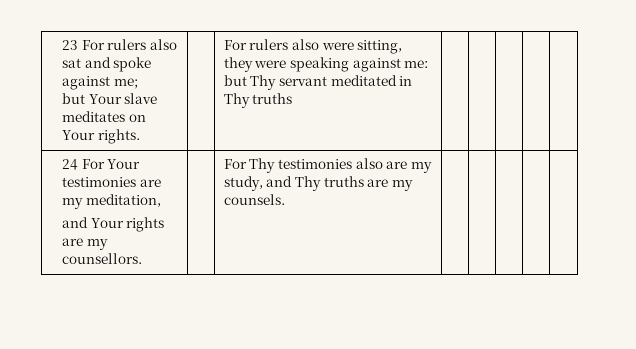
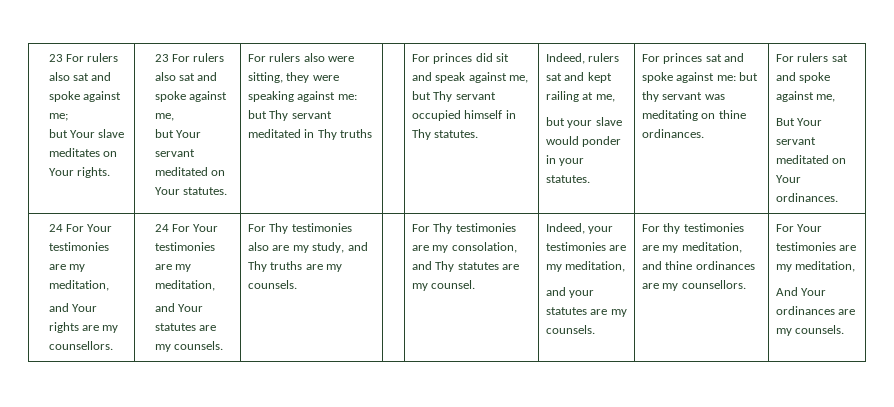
(140, 136) none -> [154,53,225,62] [154,72,218,81] [154,91,227,102] [154,113,174,121] [154,129,201,138] [154,149,195,157] [154,167,225,176] [154,187,227,195] 23 For rulers also sat and spoke against me, // but Your servant meditated on Your statutes.
(293, 98) | | | -> [412,53,510,64] [412,72,529,83] [412,91,496,102] [412,110,516,121] [412,129,479,140] [546,53,620,64] [546,72,612,83] [546,91,615,102] [546,117,622,128] [546,136,622,147] [546,155,585,166] [546,175,591,183] [642,53,745,64] [642,72,759,83] [642,91,725,102] [642,110,746,121] [642,129,705,138] [776,53,848,62] [776,72,831,83] [776,91,836,102] [776,118,823,126] [776,137,817,145] [776,155,847,164] [776,175,802,183] [776,193,839,202] For princes did sit and speak against me, but Thy servant occupied himself in Thy statutes. | Indeed, rulers sat and kept railing at me, // but your slave would ponder in your statutes. | For princes sat and spoke against me: but thy servant was meditating on thine ordinances. | For rulers sat and spoke against me, // But Your servant meditated on Your ordinances.
(142, 258) none -> [154,224,219,232] [154,242,215,251] [154,264,191,272] [154,280,215,291] [154,303,203,312] [154,323,216,331] [154,341,223,352] 24 For Your testimonies are my meditation, // and Your statutes are my counsels.
(285, 199) | | | -> [412,223,516,234] [412,242,517,253] [412,261,520,272] [412,280,476,291] [546,223,614,234] [546,242,627,251] [546,261,626,272] [546,287,595,298] [546,307,627,317] [546,325,596,334] [642,223,744,234] [642,242,742,253] [642,261,755,270] [642,280,746,291] [776,224,823,232] [776,242,857,251] [776,261,856,272] [776,287,827,296] [776,306,856,315] [776,325,845,336] For Thy testimonies are my consolation, and Thy statutes are my counsel. | Indeed, your testimonies are my meditation, // and your statutes are my counsels. | For thy testimonies are my meditation, and thine ordinances are my counsellors. | For Your testimonies are my meditation, // And Your ordinances are my counsels.

